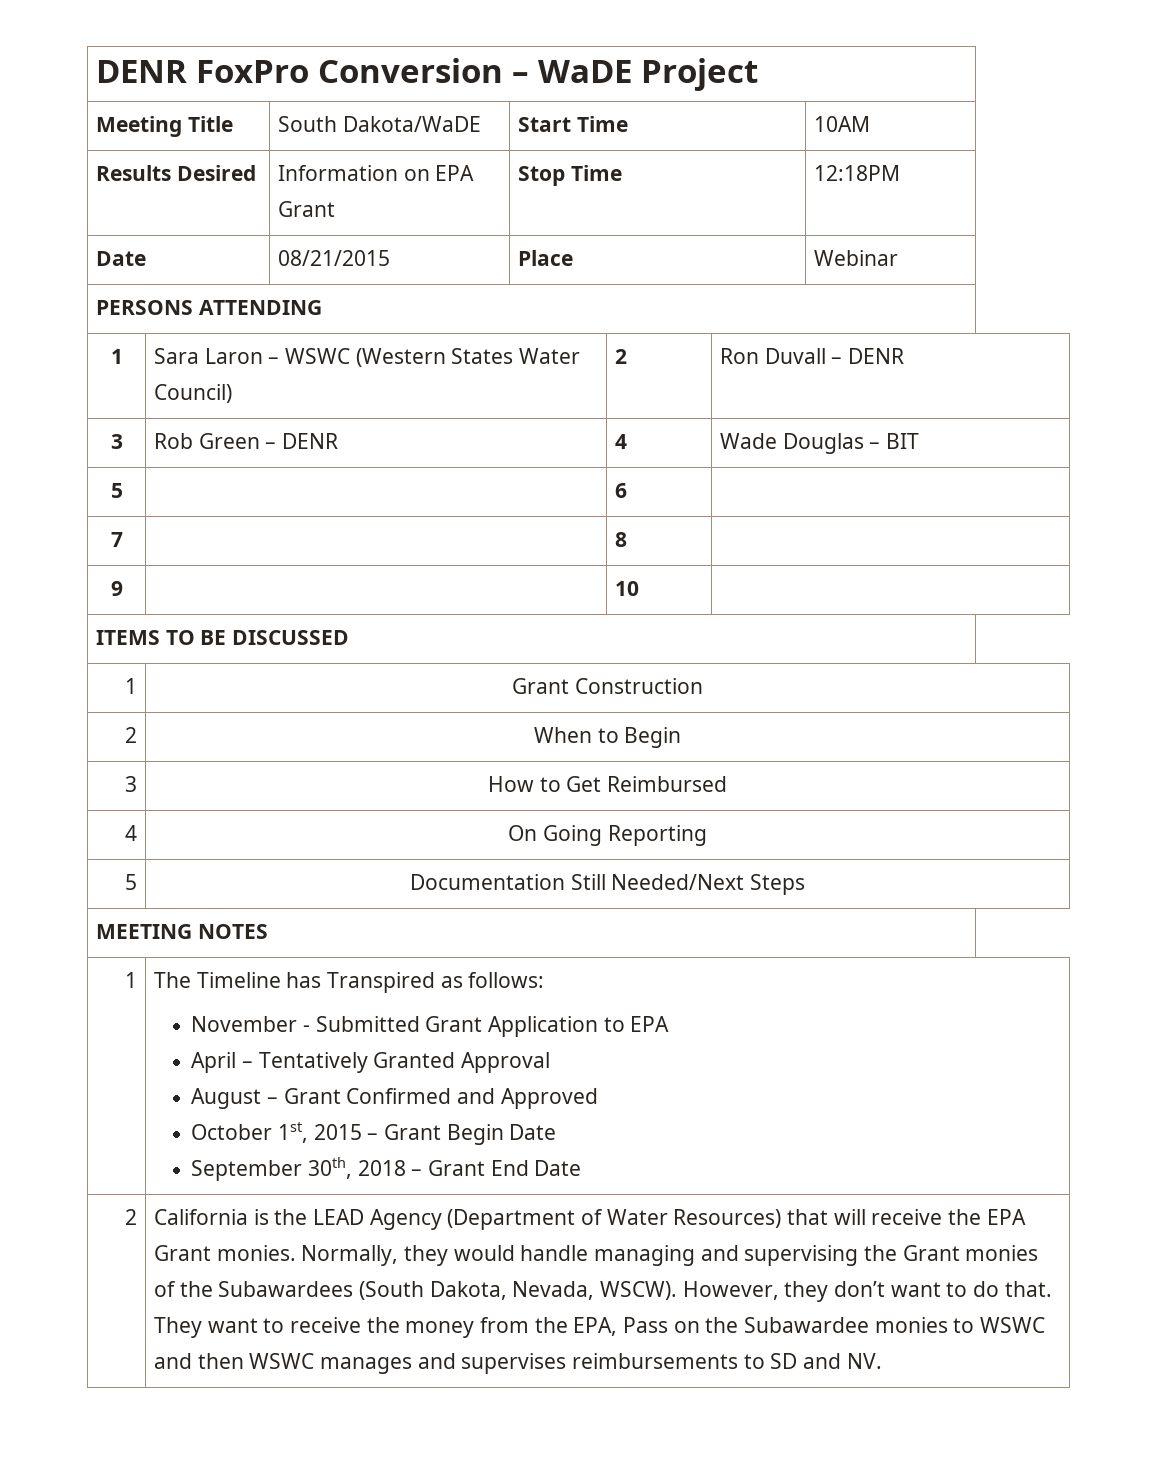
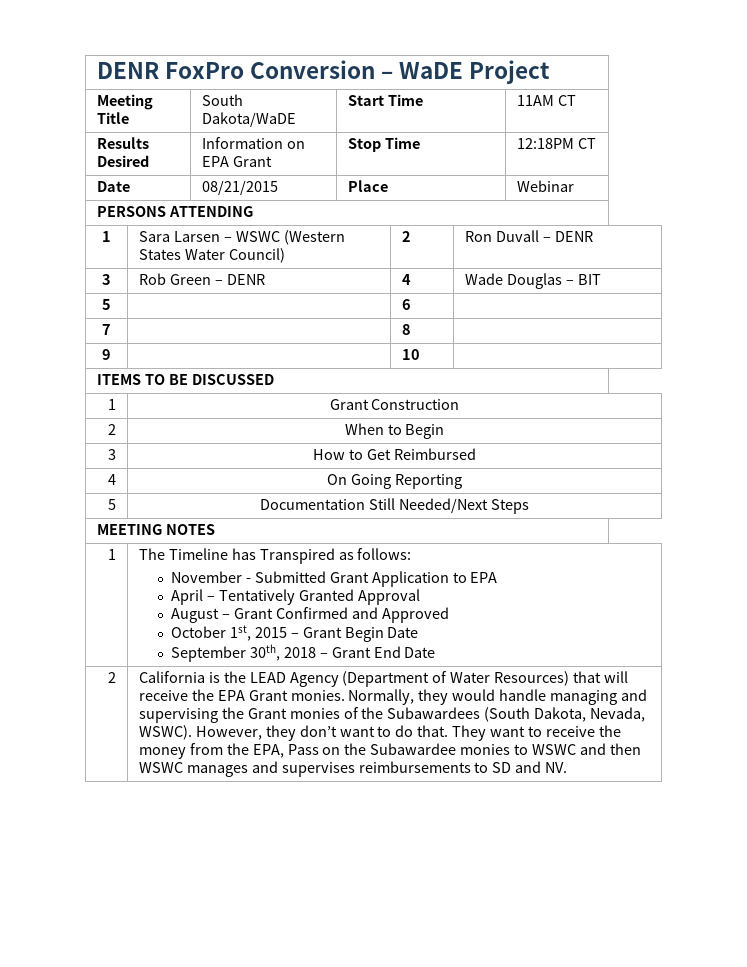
[814,116,871,132] 10AM -> [516,95,576,106] 11AM CT
(901, 173) none -> [577,138,596,149] CT
[204,348,263,364] Laron -> [173,231,220,242] Larsen
[600,1281,678,1300] WSCW). -> [138,725,192,740] WSWC).

